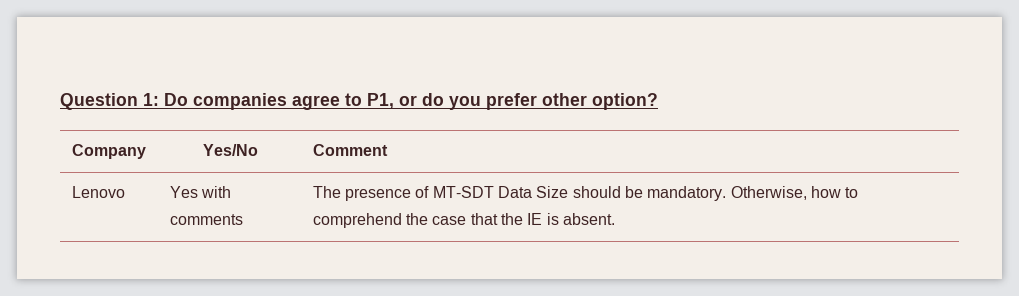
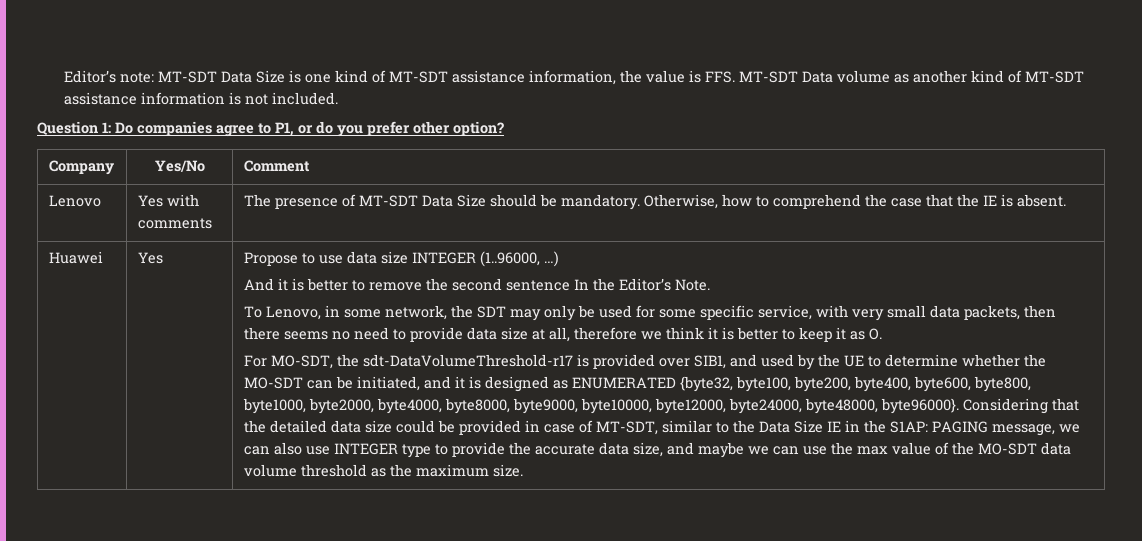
(60, 101) none -> [63,70,1084,85] [63,92,338,105] Editor’s note: MT-SDT Data Size is one kind of MT-SDT assistance information, the value is FFS. MT-SDT Data volume as another kind of MT-SDT assistance information is not included. //
(615, 219) none -> [48,251,103,264] [137,252,163,264] [243,251,559,267] [243,278,710,291] [243,305,1056,321] [243,327,882,342] [243,354,1046,370] [243,376,1031,392] [242,398,1079,414] [243,420,1080,436] [243,442,1071,458] [243,464,523,477] // Huawei | Yes | Propose to use data size INTEGER (1..96000, …) // And it is better to remove the second sentence In the Editor’s Note. // To Lenovo, in some network, the SDT may only be used for some specific service, with very small data packets, then there seems no need to provide data size at all, therefore we think it is better to keep it as O. // For MO-SDT, the sdt-DataVolumeThreshold-r17 is provided over SIB1, and used by the UE to determine whether the MO-SDT can be initiated, and it is designed as ENUMERATED {byte32, byte100, byte200, byte400, byte600, byte800, byte1000, byte2000, byte4000, byte8000, byte9000, byte10000, byte12000, byte24000, byte48000, byte96000}. Considering that the detailed data size could be provided in case of MT-SDT, similar to the Data Size IE in the S1AP: PAGING message, we can also use INTEGER type to provide the accurate data size, and maybe we can use the max value of the MO-SDT data volume threshold as the maximum size.

